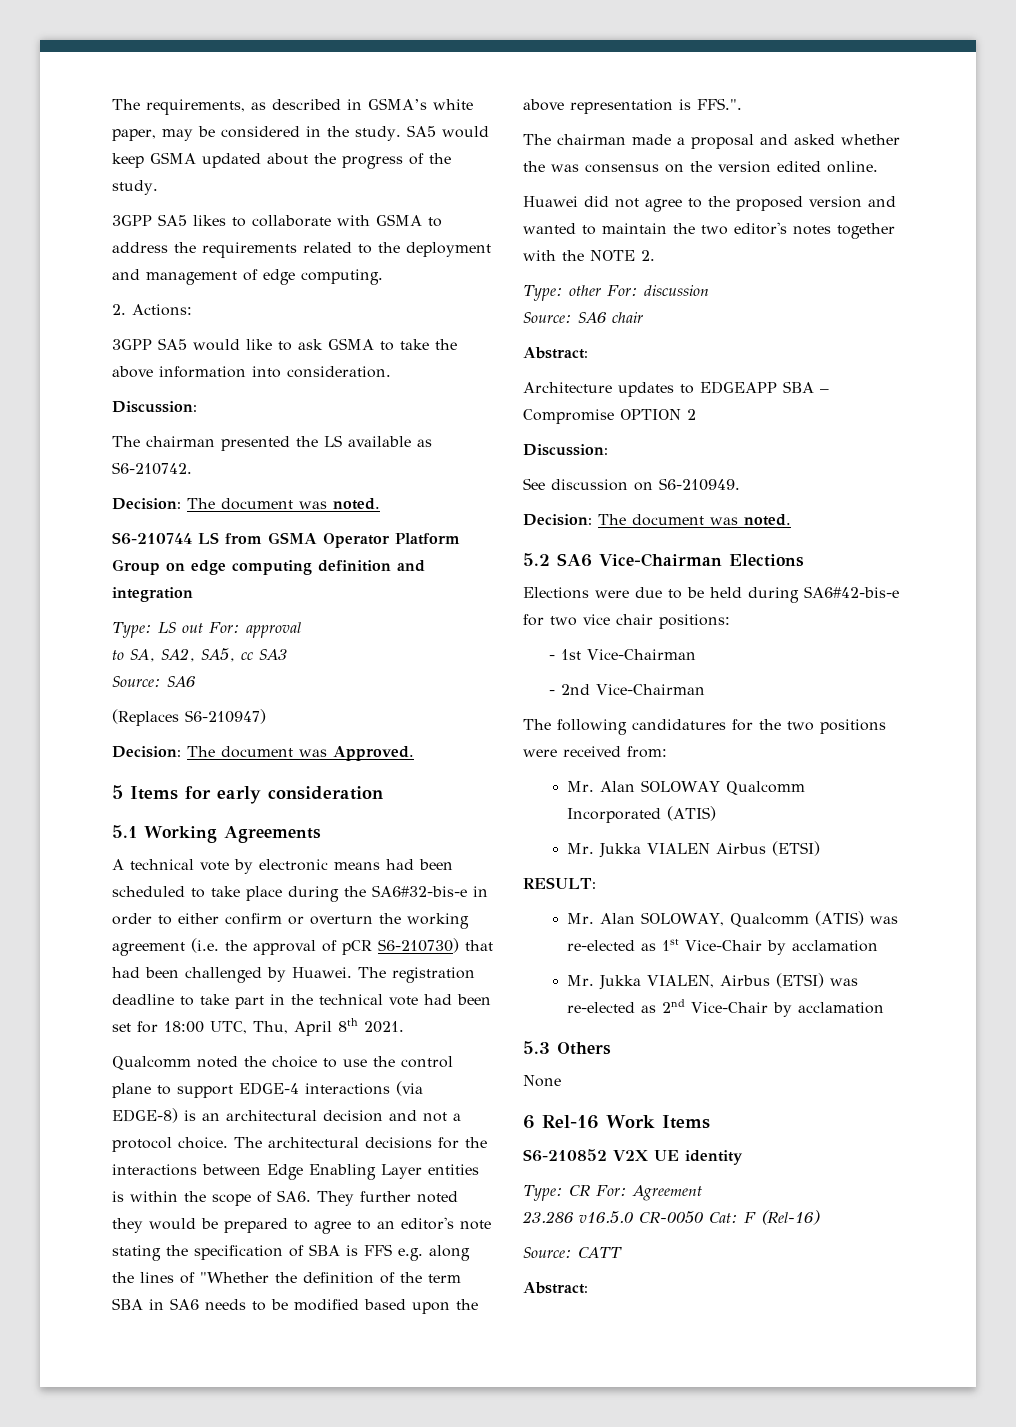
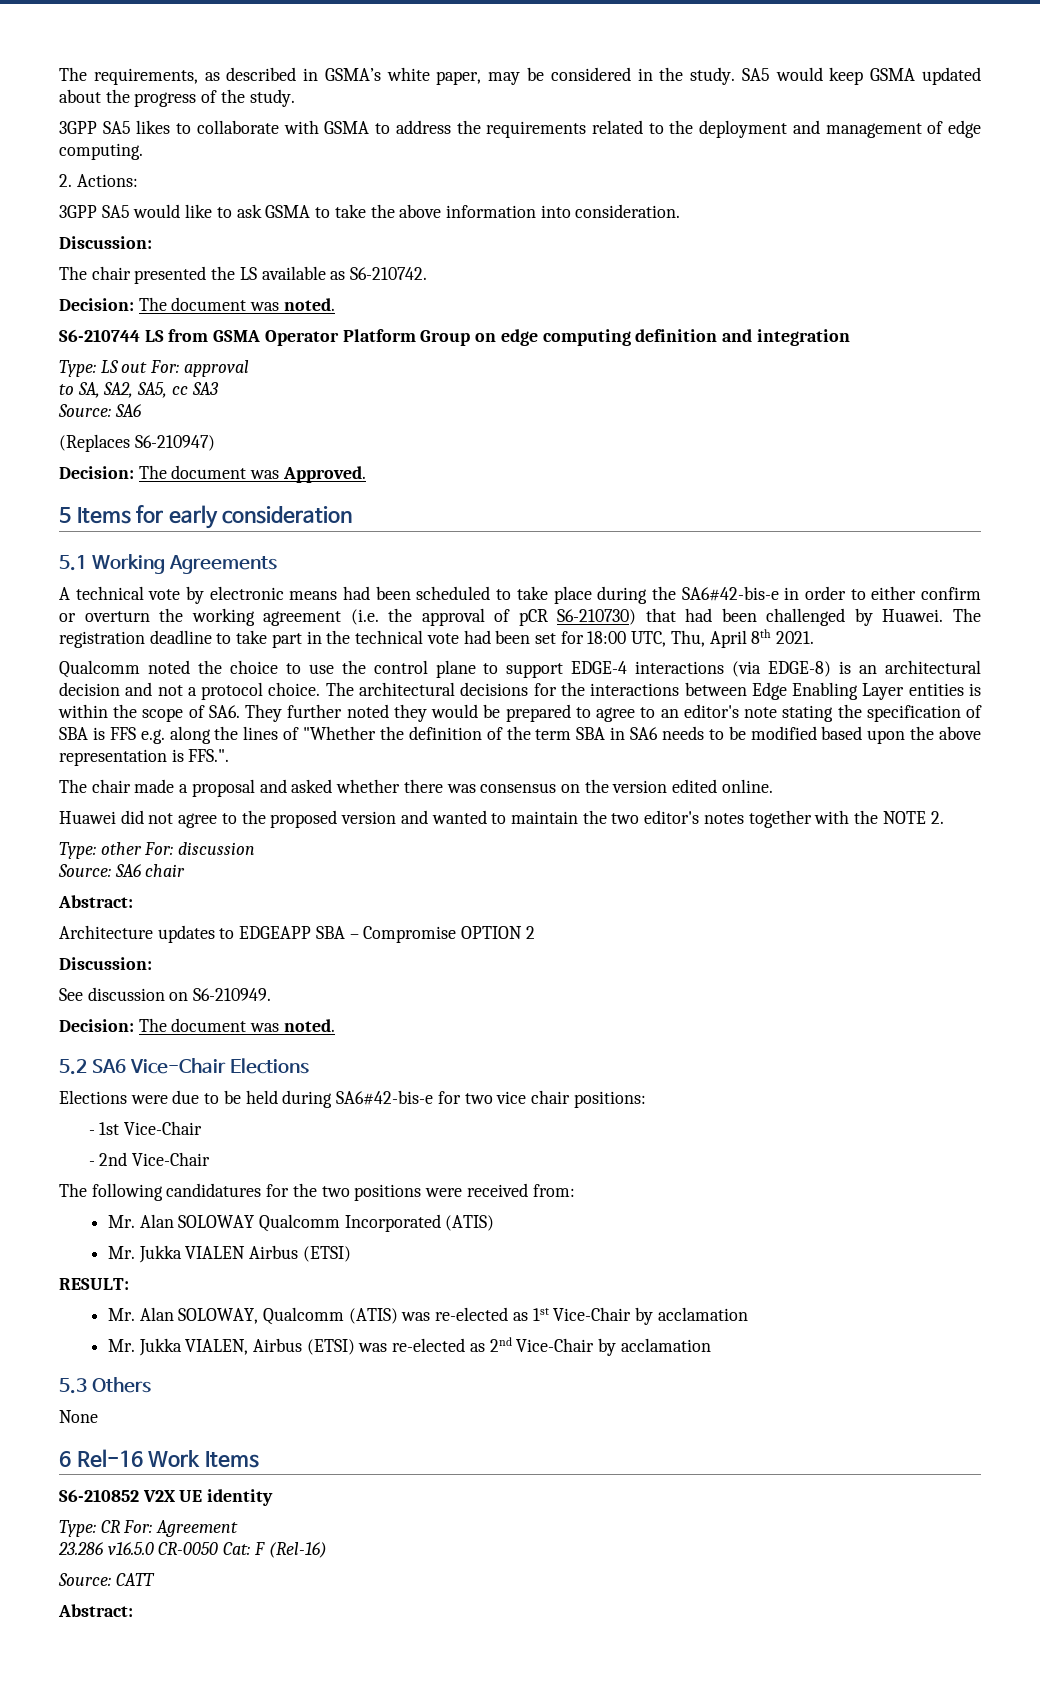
[146,436,215,447] chairman -> [91,266,131,280] chair
[372,885,467,897] SA6#32-bis-e -> [681,586,779,601] SA6#42-bis-e
[557,134,626,145] chairman -> [91,779,131,793] chair
[523,161,545,172] the -> [403,779,443,793] there
[599,553,722,567] Vice-Chairman -> [129,1058,226,1074] Vice-Chair
[587,649,697,660] Vice-Chairman -> [124,1121,203,1135] Vice-Chair
[596,684,706,695] Vice-Chairman -> [132,1152,211,1166] Vice-Chair

